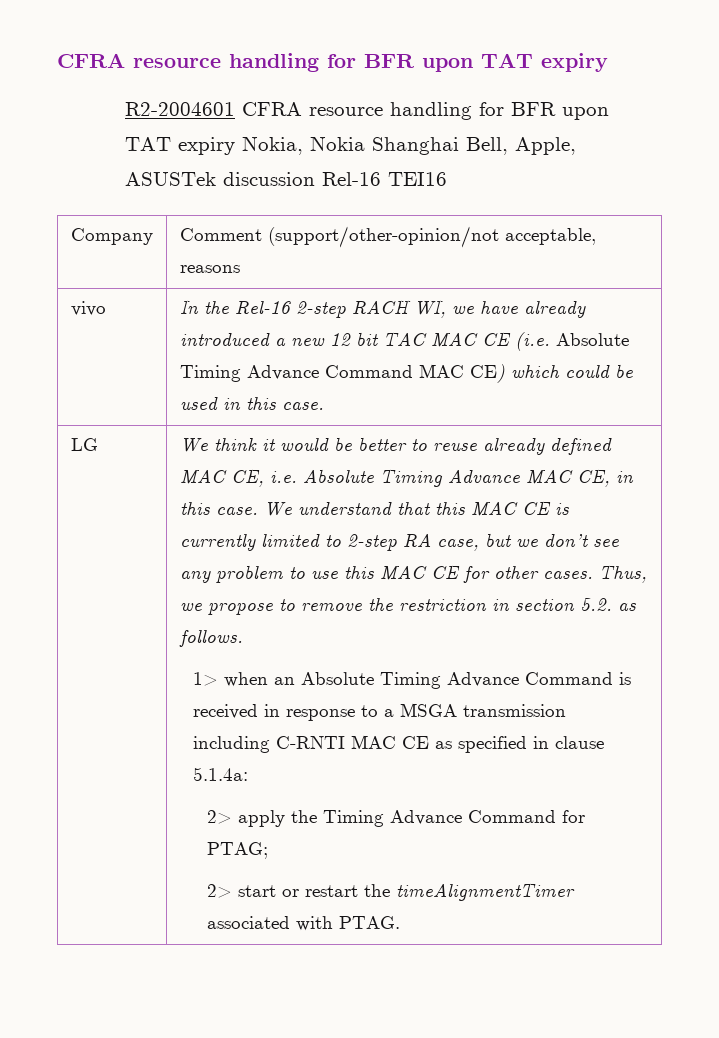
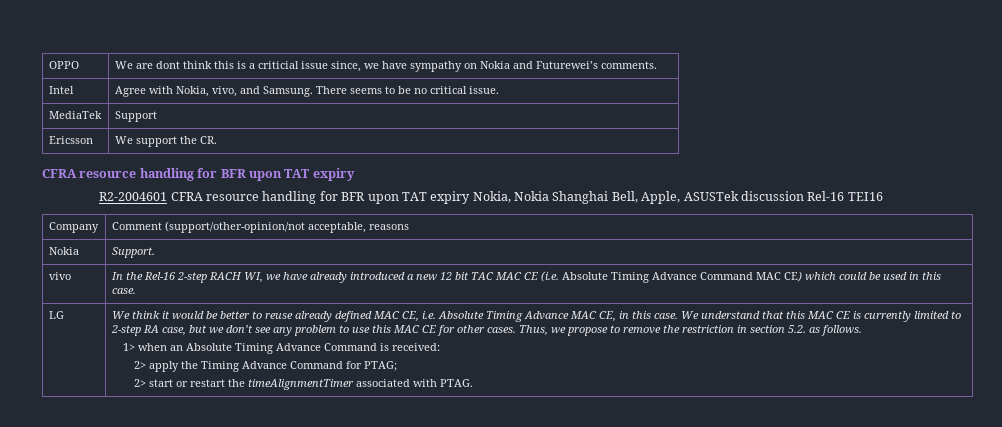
(57, 60) none -> [48,61,79,69] [114,61,657,72] [48,86,74,94] [114,86,499,97] [48,111,102,119] [114,111,157,122] [48,136,93,144] [114,136,217,147] OPPO | We are dont think this is a criticial issue since, we have sympathy on Nokia and Futurewei’s comments. // Intel | Agree with Nokia, vivo, and Samsung. There seems to be no critical issue. // MediaTek | Support // Ericsson | We support the CR. //
(240, 269) none -> [48,247,79,255] [111,247,155,258] // Nokia | Support.
[193,703,567,721] [193,735,605,753] [193,767,249,781] received in response to a MSGA transmission including C-RNTI MAC CE as specified in clause 5.1.4a: -> [392,343,441,351] received:

